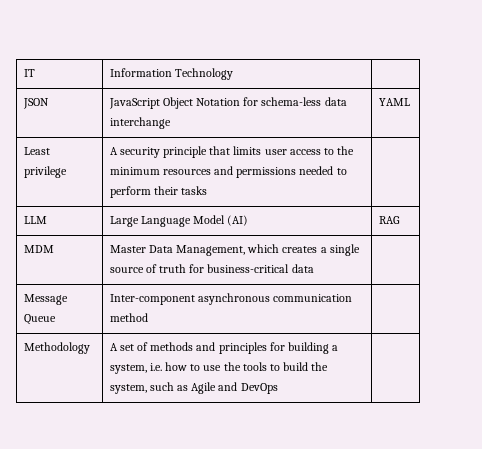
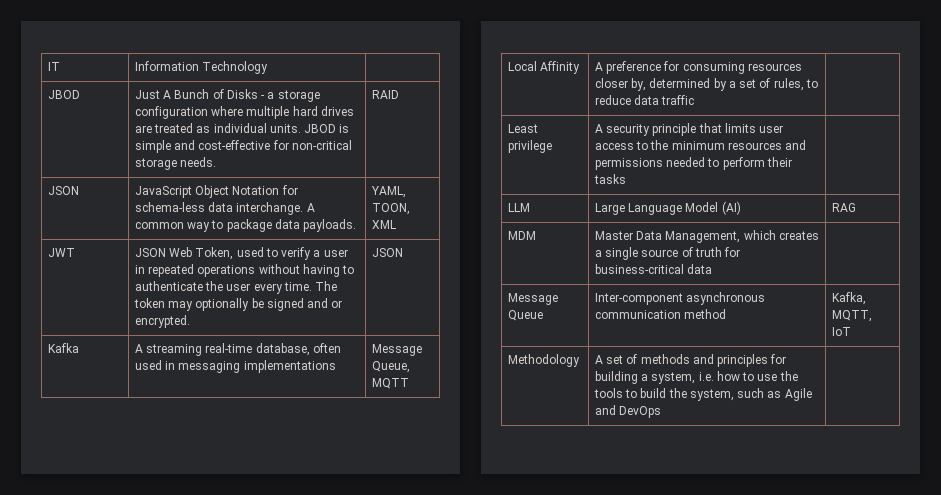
(234, 74) none -> [47,90,80,99] [134,89,320,102] [134,106,354,119] [134,123,350,133] [134,140,352,153] [134,157,217,170] [371,90,399,99] // JBOD | Just A Bunch of Disks - a storage configuration where multiple hard drives are treated as individual units. JBOD is simple and cost-effective for non-critical storage needs. | RAID
[109,117,171,129] [378,98,410,106] interchange | YAML -> [236,202,315,215] [134,219,357,232] [370,186,406,198] [371,203,410,215] [371,220,396,229] [47,248,75,257] [134,247,348,260] [134,264,355,277] [134,281,338,294] [133,298,343,311] [134,315,190,328] [371,248,403,257] [47,343,79,353] [134,343,341,356] [134,360,336,373] [371,344,422,356] [371,361,410,373] [371,378,409,389] [507,61,581,74] [594,61,802,74] [594,78,818,91] [594,95,695,105] interchange. A common way to package data payloads. | YAML, TOON, XML // JWT | JSON Web Token, used to verify a user in repeated operations without having to authenticate the user every time. The token may optionally be signed and or encrypted. | JSON // Kafka | A streaming real-time database, often used in messaging implementations | Message Queue, MQTT // Local Affinity | A preference for consuming resources closer by, determined by a set of rules, to reduce data traffic |
(148, 317) none -> [831,292,866,305] [831,310,872,322] [831,327,851,336] Kafka, MQTT, IoT

